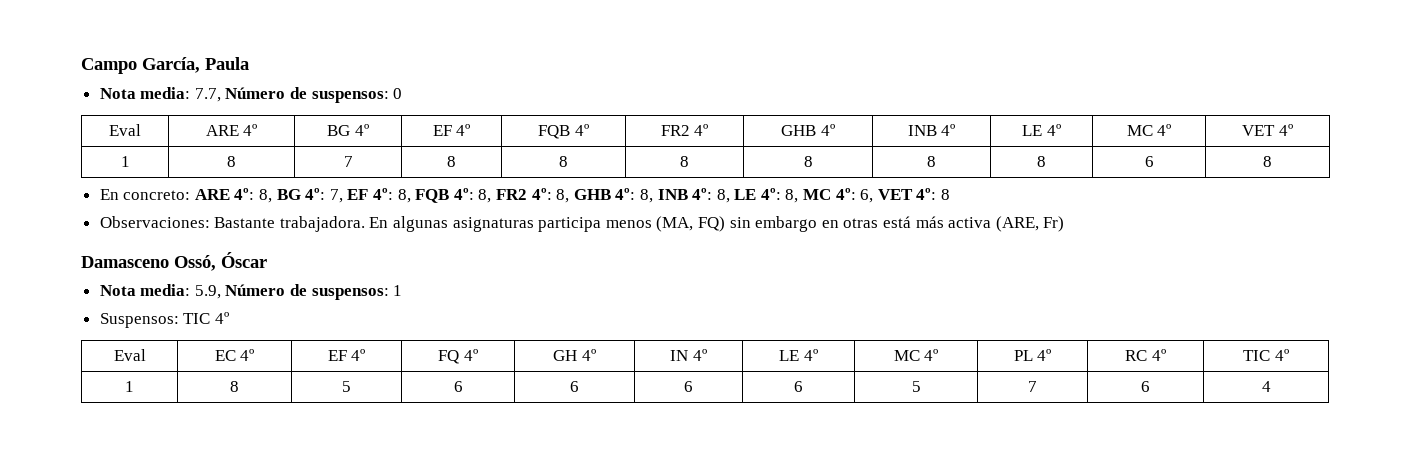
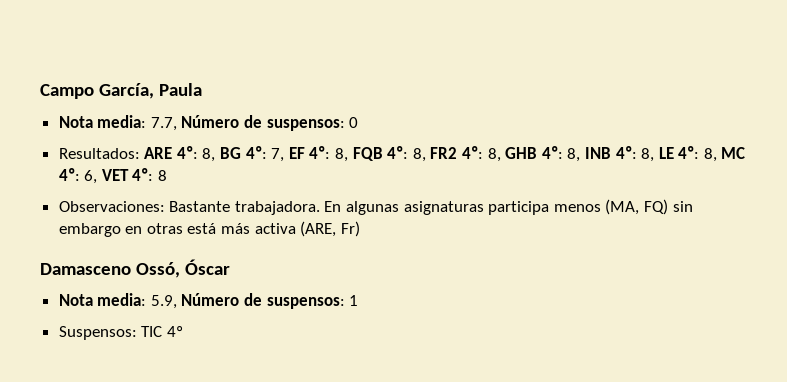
[109,124,141,136] [205,124,258,136] [327,124,369,136] [432,124,471,136] [538,124,589,139] [660,124,709,136] [781,124,835,136] [907,124,956,136] [1022,124,1061,136] [1126,124,1172,136] [1242,124,1293,136] [120,156,130,167] [227,156,236,167] [343,156,353,167] [447,156,456,167] [559,156,568,167] [680,156,689,167] [803,156,813,167] [927,156,936,167] [1037,156,1046,167] [1144,156,1154,167] [1263,156,1272,167] [99,189,191,200] // Eval | ARE 4º | BG 4º | EF 4º | FQB 4º | FR2 4º | GHB 4º | INB 4º | LE 4º | MC 4º | VET 4º // 1 | 8 | 7 | 8 | 8 | 8 | 8 | 8 | 8 | 6 | 8 // En concreto: -> [58,148,140,159] // Resultados:
[113,349,146,361] [214,349,255,361] [327,349,366,361] [438,349,478,364] [553,349,596,361] [670,349,707,361] [779,349,818,361] [893,349,939,361] [1013,349,1052,361] [1125,349,1166,361] [1243,349,1289,361] [125,381,134,392] [230,381,239,392] [342,381,351,392] [453,381,463,392] [570,381,579,392] [684,381,693,392] [794,381,803,392] [911,381,921,392] [1028,381,1037,392] [1141,381,1150,392] [1261,381,1271,392] // Eval | EC 4º | EF 4º | FQ 4º | GH 4º | IN 4º | LE 4º | MC 4º | PL 4º | RC 4º | TIC 4º // 1 | 8 | 5 | 6 | 6 | 6 | 6 | 5 | 7 | 6 | 4 -> (183, 331) none

